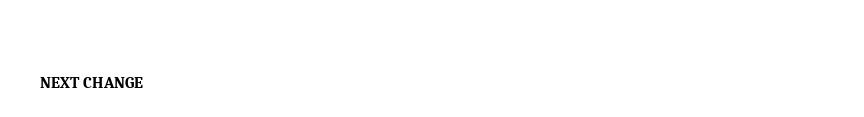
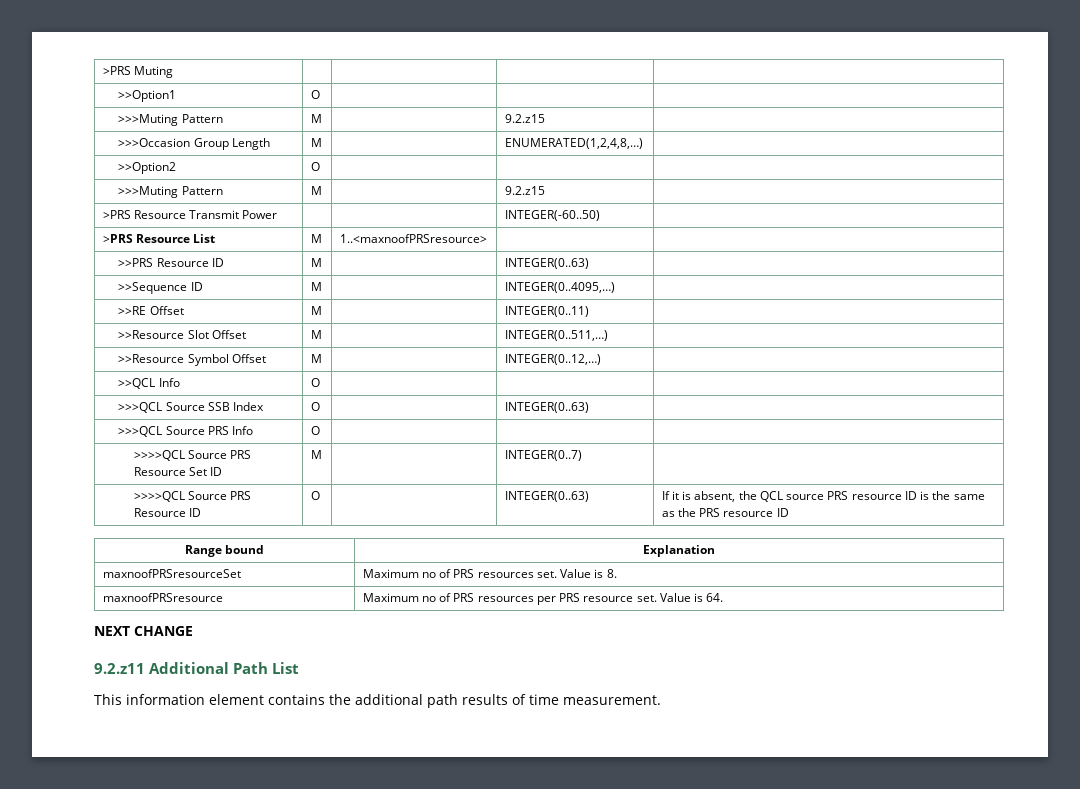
[40,77,144,88] NEXT CHANGE -> [102,66,173,78] [118,90,177,102] [310,90,320,99] [118,114,223,126] [310,114,322,123] [504,114,545,123] [118,138,270,150] [310,138,322,147] [504,138,643,149] [118,162,177,174] [310,162,320,171] [118,186,223,198] [310,186,322,195] [504,186,545,195] [102,210,278,219] [504,210,600,221] [102,234,216,243] [310,234,322,243] [339,234,487,243] [118,258,224,267] [310,258,322,267] [504,258,589,269] [118,282,203,294] [310,282,322,291] [504,282,615,293] [118,306,184,315] [310,306,322,315] [504,306,589,317] [118,330,246,339] [310,330,322,339] [504,330,608,341] [118,354,266,366] [310,354,322,363] [504,354,601,365] [118,378,180,389] [310,378,320,387] [118,402,264,413] [310,402,320,411] [504,402,589,413] [118,426,253,437] [310,426,320,435] [133,450,252,461] [133,467,223,476] [310,450,322,459] [504,450,582,461] [133,491,252,502] [133,508,202,517] [310,491,320,500] [504,491,589,502] [661,491,985,502] [661,508,789,517] [184,545,265,557] [642,545,715,557] [102,569,241,578] [362,569,617,578] [102,593,223,602] [362,593,724,605] [94,626,193,636] [94,662,300,674] [94,694,661,708] >PRS Muting | | | | // >>Option1 | O | | | // >>>Muting Pattern | M | | 9.2.z15 | // >>>Occasion Group Length | M | | ENUMERATED(1,2,4,8,…) | // >>Option2 | O | | | // >>>Muting Pattern | M | | 9.2.z15 | // >PRS Resource Transmit Power | | | INTEGER(-60..50) | // >PRS Resource List | M | 1..<maxnoofPRSresource> | | // >>PRS Resource ID | M | | INTEGER(0..63) | // >>Sequence ID | M | | INTEGER(0..4095,…) | // >>RE Offset | M | | INTEGER(0..11) | // >>Resource Slot Offset | M | | INTEGER(0..511,…) | // >>Resource Symbol Offset | M | | INTEGER(0..12,…) | // >>QCL Info | O | | | // >>>QCL Source SSB Index | O | | INTEGER(0..63) | // >>>QCL Source PRS Info | O | | | // >>>>QCL Source PRS Resource Set ID | M | | INTEGER(0..7) | // >>>>QCL Source PRS Resource ID | O | | INTEGER(0..63) | If it is absent, the QCL source PRS resource ID is the same as the PRS resource ID // Range bound | Explanation // maxnoofPRSresourceSet | Maximum no of PRS resources set. Value is 8. // maxnoofPRSresource | Maximum no of PRS resources per PRS resource set. Value is 64. // NEXT CHANGE // 9.2.z11 Additional Path List // This information element contains the additional path results of time measurement.

